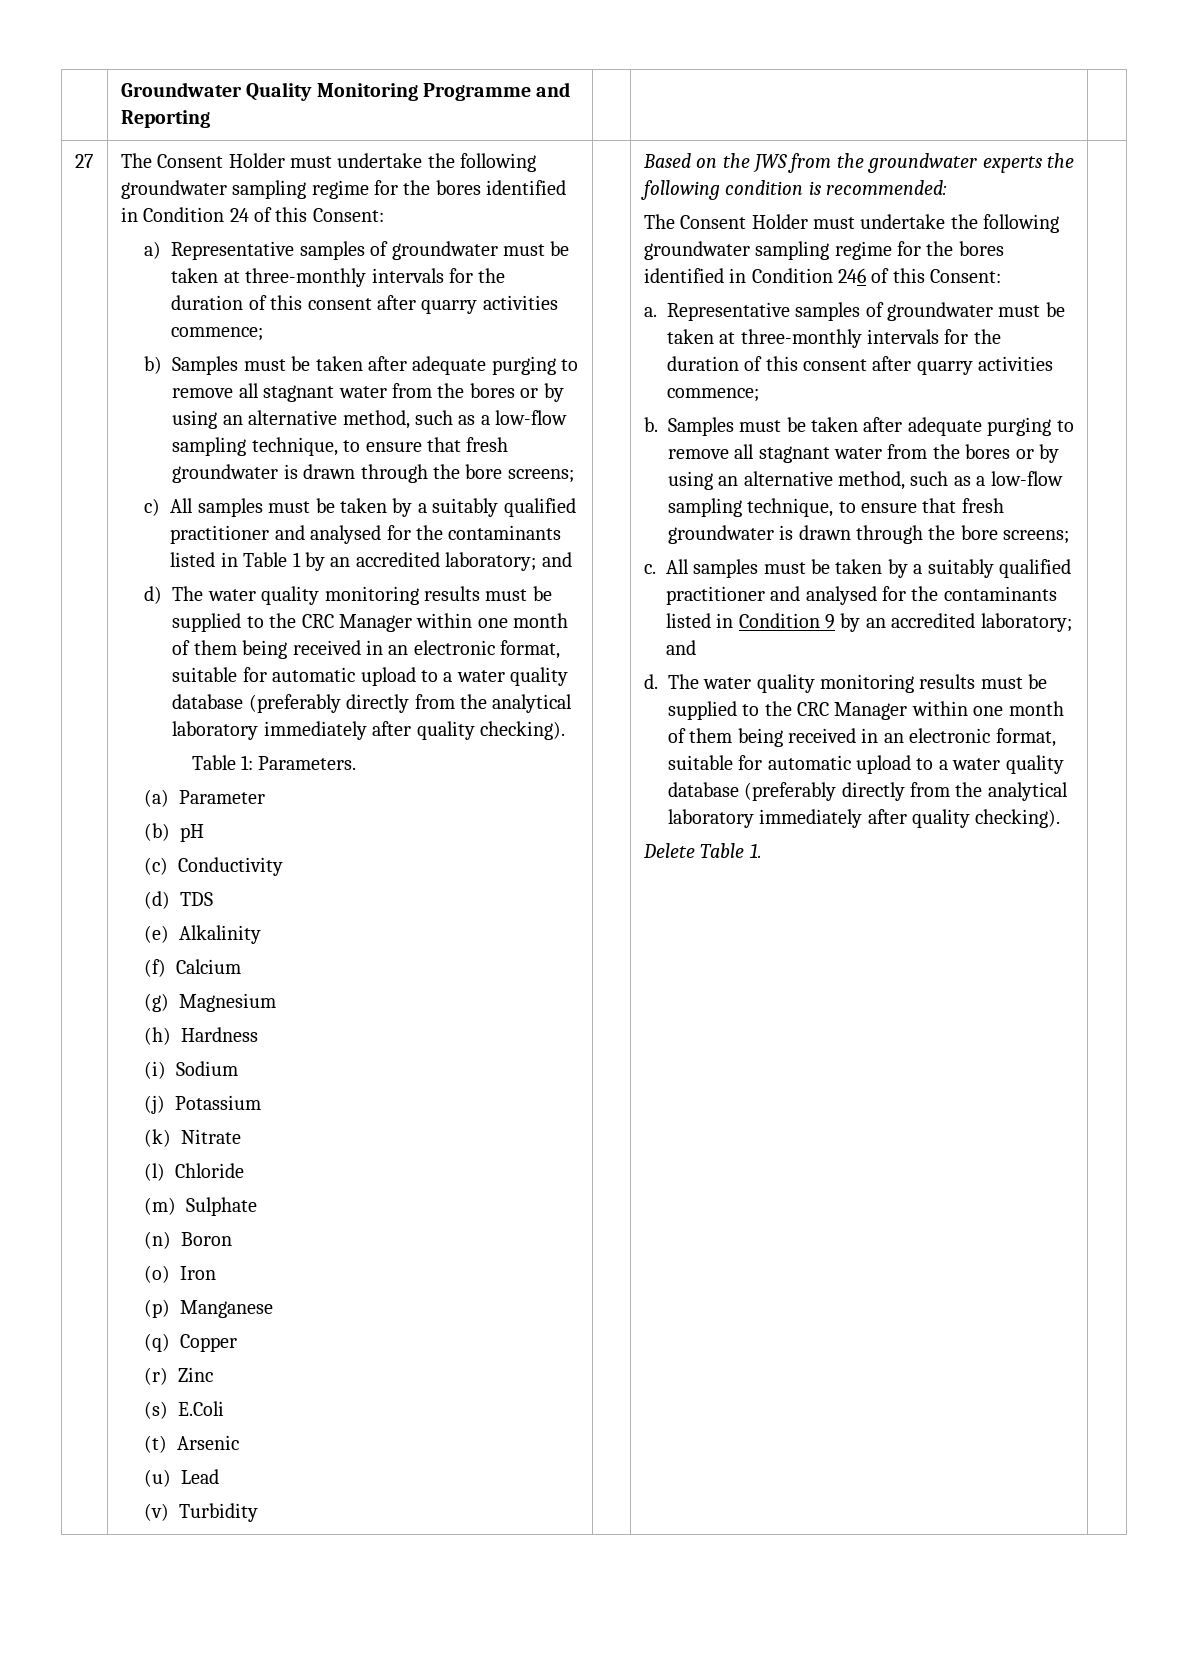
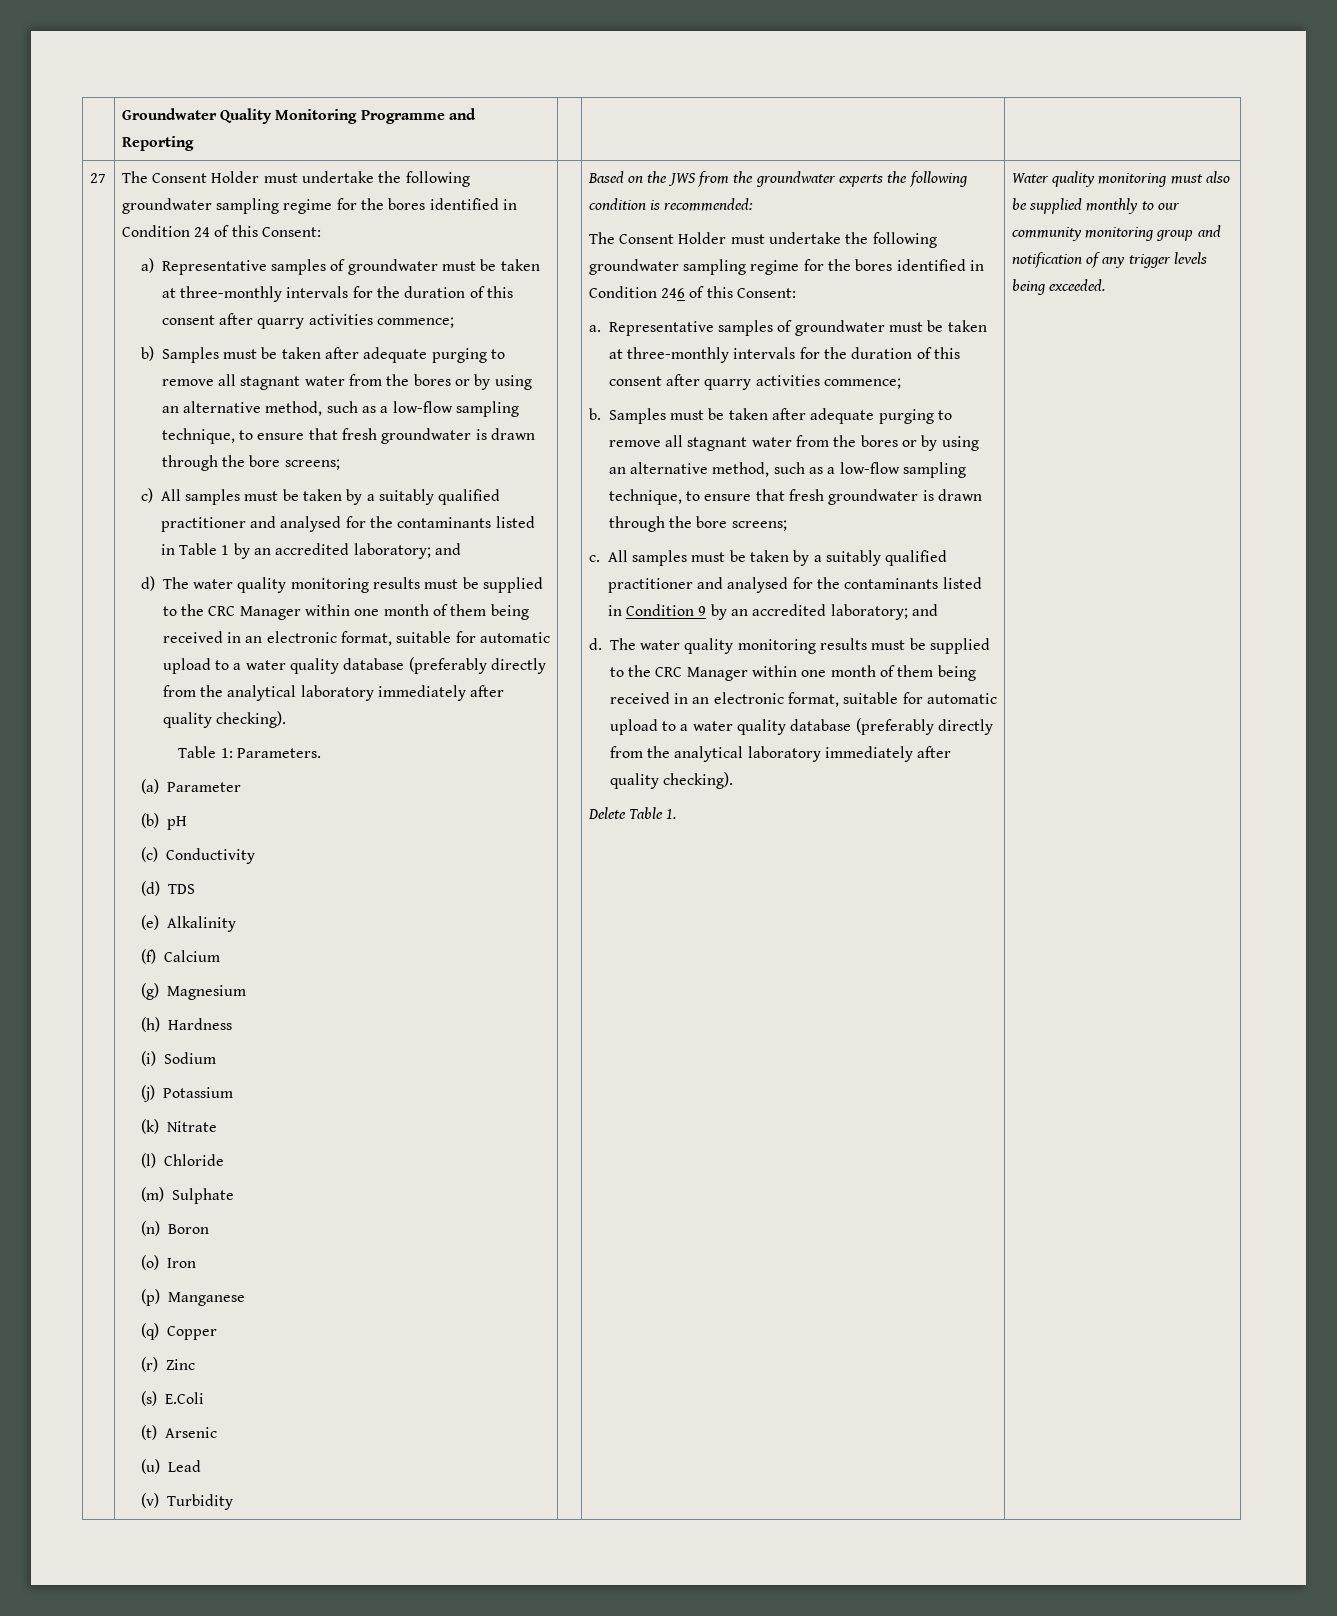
(762, 850) none -> [1011,171,1231,187] [1011,198,1181,214] [1011,225,1221,241] [1011,252,1208,268] [1011,279,1106,295] Water quality monitoring must also be supplied monthly to our community monitoring group and notification of any trigger levels being exceeded.

